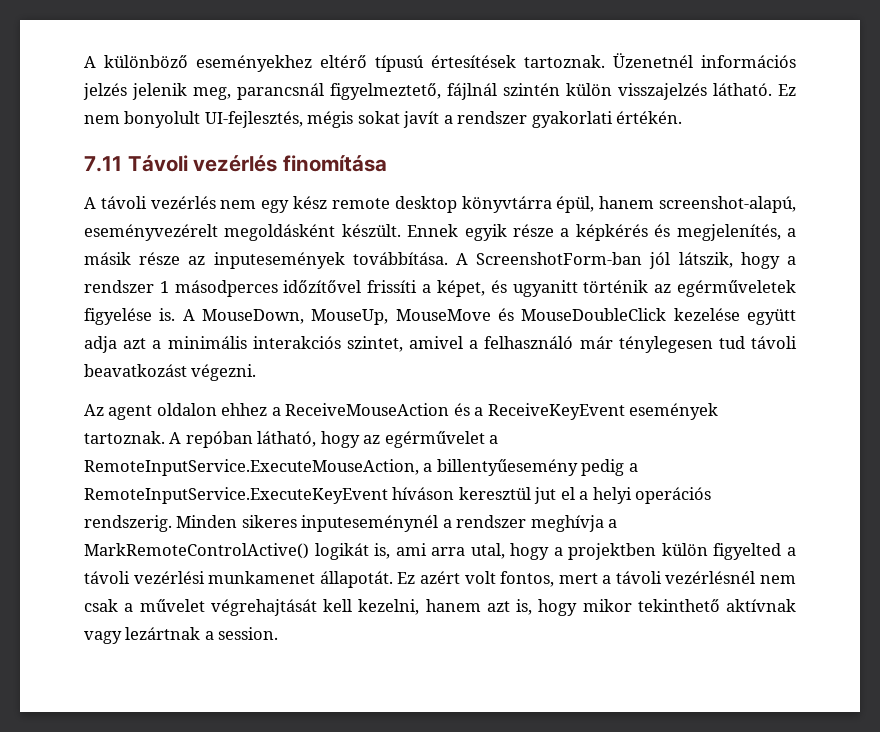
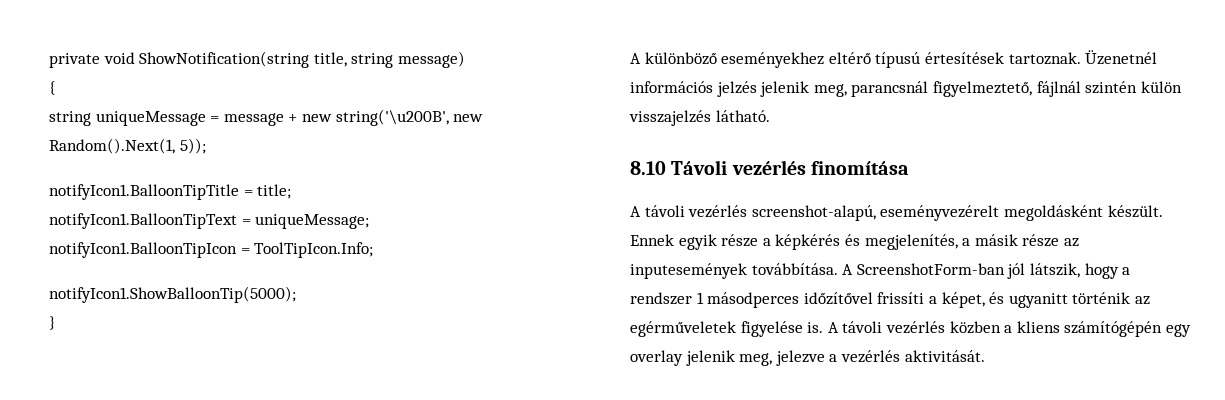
(84, 62) none -> [49,51,466,68] [49,81,57,95] [49,109,484,126] [49,138,206,154] [49,184,292,200] [49,213,370,229] [49,242,374,258] [49,286,297,303] [49,316,57,330] private void ShowNotification(string title, string message) // { // string uniqueMessage = message + new string('\u200B', new Random().Next(1, 5)); // notifyIcon1.BalloonTipTitle = title; // notifyIcon1.BalloonTipText = uniqueMessage; // notifyIcon1.BalloonTipIcon = ToolTipIcon.Info; // notifyIcon1.ShowBalloonTip(5000); // } //
[778,84,796,96] [84,111,683,128] [84,156,122,172] Ez nem bonyolult UI-fejlesztés, mégis sokat javít a rendszer gyakorlati értékén. // 7.11 -> [630,161,666,175] // 8.10
[220,196,655,213] nem egy kész remote desktop könyvtárra épül, hanem -> (748, 211) none
[202,308,796,325] [84,336,797,353] [84,364,257,381] [84,403,719,420] [84,431,499,448] [84,459,638,476] [84,487,712,504] [84,515,618,532] [84,543,796,560] [84,571,796,588] [84,599,796,616] [84,627,279,644] MouseDown, MouseUp, MouseMove és MouseDoubleClick kezelése együtt adja azt a minimális interakciós szintet, amivel a felhasználó már ténylegesen tud távoli beavatkozást végezni. // Az agent oldalon ehhez a ReceiveMouseAction és a ReceiveKeyEvent események tartoznak. A repóban látható, hogy az egérművelet a RemoteInputService.ExecuteMouseAction, a billentyűesemény pedig a RemoteInputService.ExecuteKeyEvent híváson keresztül jut el a helyi operációs rendszerig. Minden sikeres inputeseménynél a rendszer meghívja a MarkRemoteControlActive() logikát is, ami arra utal, hogy a projektben külön figyelted a távoli vezérlési munkamenet állapotát. Ez azért volt fontos, mert a távoli vezérlésnél nem csak a művelet végrehajtását kell kezelni, hanem azt is, hogy mikor tekinthető aktívnak vagy lezártnak a session. -> [842,321,1191,337] [630,350,985,366] távoli vezérlés közben a kliens számítógépén egy overlay jelenik meg, jelezve a vezérlés aktivitását.

